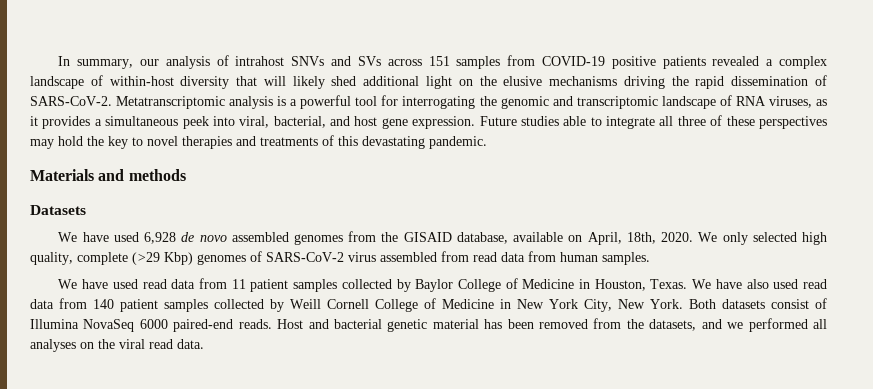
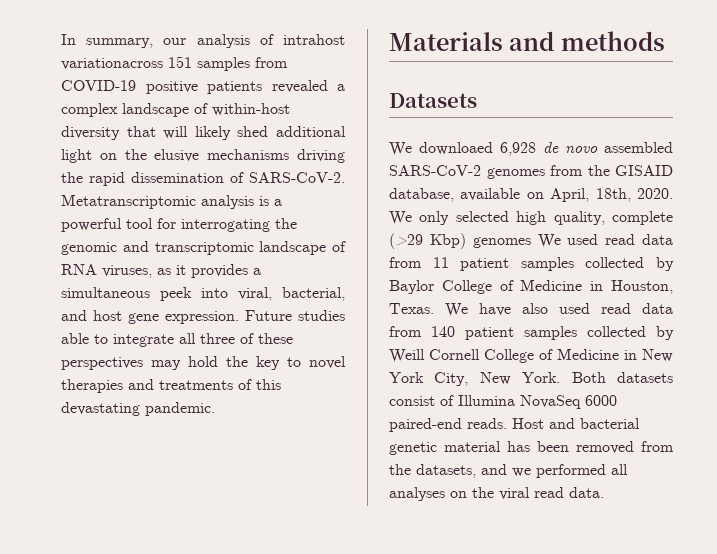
[291,56,422,66] SNVs and SVs across -> [61,58,163,70] variationacross
[82,232,139,242] have used -> [419,142,493,155] downloaed
(289, 237) none -> [389,165,481,176] SARS-CoV-2
[250,251,650,265] [58,279,109,289] of SARS-CoV-2 virus assembled from read data from human samples. // We have -> [537,234,561,248] We

